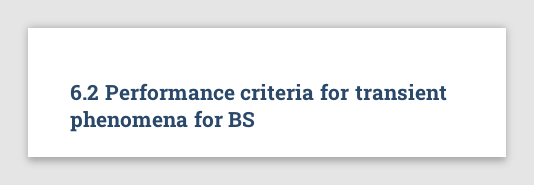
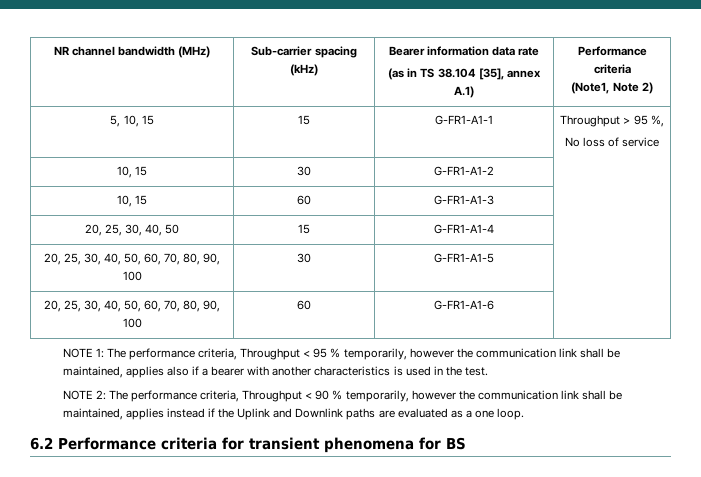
(70, 92) none -> [53,46,211,58] [251,46,357,58] [290,64,318,76] [388,46,540,56] [388,68,541,80] [454,86,474,98] [577,46,647,56] [593,64,631,74] [571,82,653,94] [110,115,154,127] [298,115,310,125] [435,115,493,125] [560,115,664,127] [564,137,660,147] [116,166,148,178] [297,166,311,176] [434,166,494,176] [116,195,148,207] [297,195,311,205] [434,195,494,205] [84,224,180,236] [298,224,310,234] [434,224,494,234] [43,253,221,265] [122,271,142,281] [297,253,311,263] [434,253,494,263] [43,300,221,312] [122,318,142,328] [297,300,311,310] [434,300,494,310] [62,348,621,360] [62,366,488,378] [62,390,623,402] [62,408,525,420] NR channel bandwidth (MHz) | Sub-carrier spacing (kHz) | Bearer information data rate // (as in TS 38.104 [35], annex A.1) | Performance criteria // (Note1, Note 2) // 5, 10, 15 | 15 | G-FR1-A1-1 | Throughput > 95 %, // No loss of service // 10, 15 | 30 | G-FR1-A1-2 | // 10, 15 | 60 | G-FR1-A1-3 | // 20, 25, 30, 40, 50 | 15 | G-FR1-A1-4 | // 20, 25, 30, 40, 50, 60, 70, 80, 90, 100 | 30 | G-FR1-A1-5 | // 20, 25, 30, 40, 50, 60, 70, 80, 90, 100 | 60 | G-FR1-A1-6 | // NOTE 1: The performance criteria, Throughput < 95 % temporarily, however the communication link shall be maintained, applies also if a bearer with another characteristics is used in the test. // NOTE 2: The performance criteria, Throughput < 90 % temporarily, however the communication link shall be maintained, applies instead if the Uplink and Downlink paths are evaluated as a one loop. //

